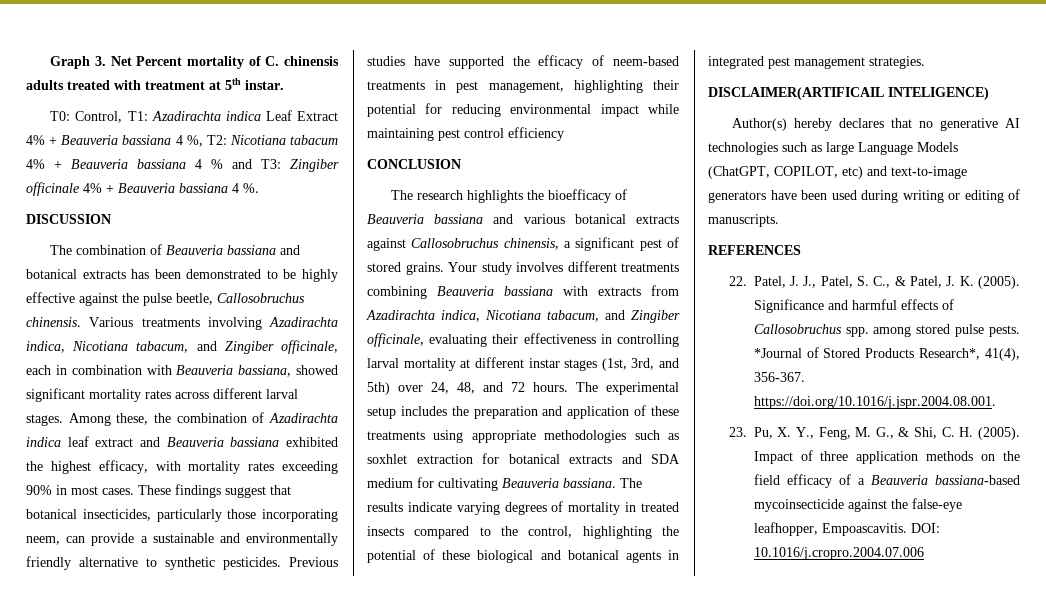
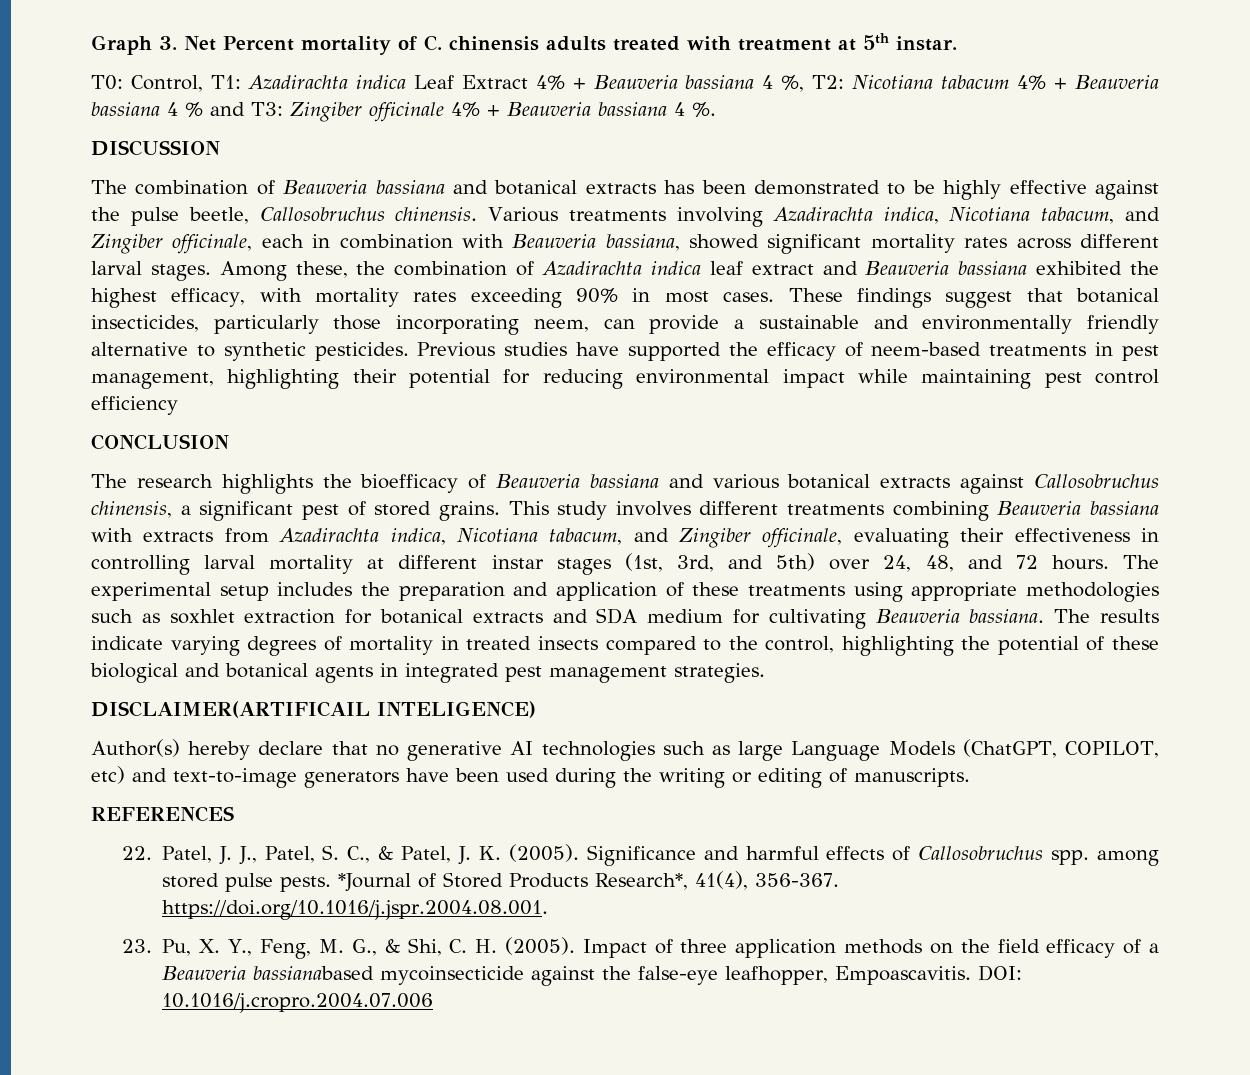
[448,262,477,272] Your -> [508,501,549,515] This
[839,118,885,128] declares -> [258,741,324,755] declare
(898, 196) none -> [623,768,652,782] the
[935,475,1020,485] bassiana-based -> [252,966,374,980] bassianabased

